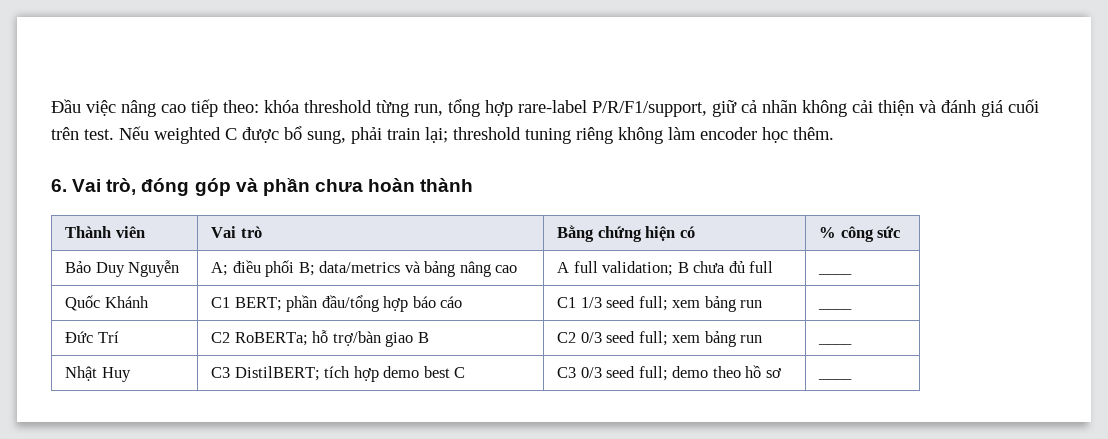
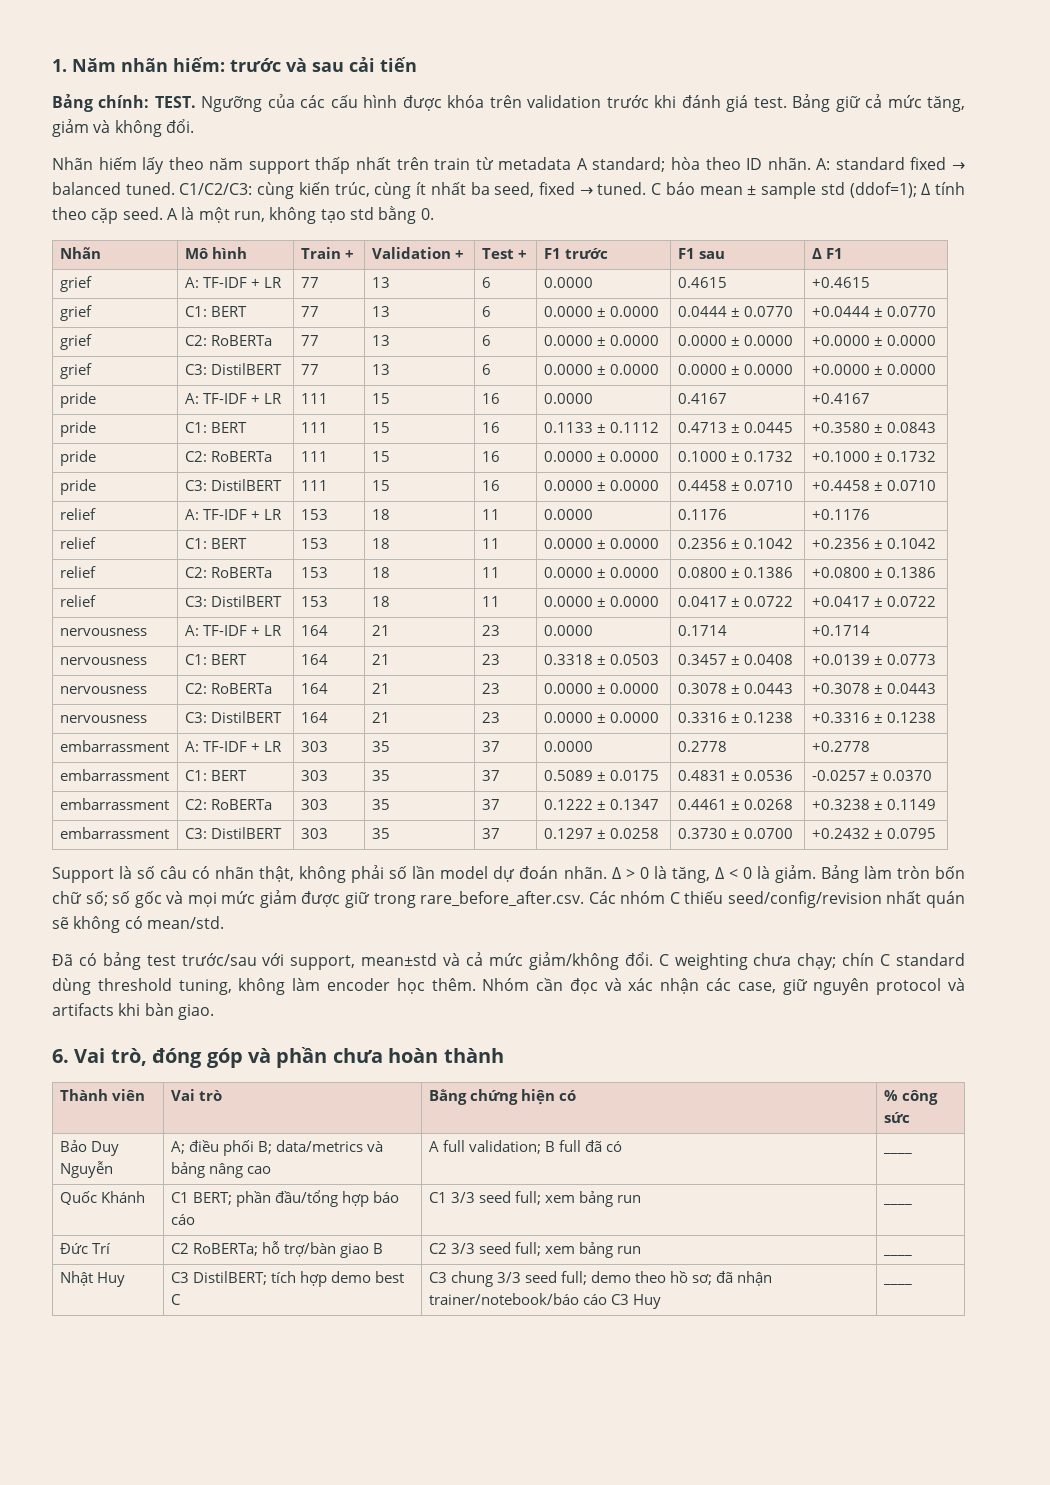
[51,99,1039,117] [51,126,613,144] Đầu việc nâng cao tiếp theo: khóa threshold từng run, tổng hợp rare-label P/R/F1/support, giữ cả nhãn không cải thiện và đánh giá cuối trên test. Nếu weighted C được bổ sung, phải train lại; threshold tuning riêng -> [52,57,417,72] [52,94,965,112] [52,119,194,137] [52,157,965,174] [52,182,966,199] [52,206,434,224] [59,247,101,259] [184,247,247,259] [300,247,354,259] [371,247,464,259] [481,248,527,259] [543,248,608,259] [677,248,725,259] [811,248,843,259] [59,276,92,292] [184,277,282,288] [300,277,319,288] [371,277,390,288] [481,277,491,288] [543,277,593,288] [677,277,727,288] [811,277,870,288] [59,305,92,321] [184,306,247,317] [300,306,319,317] [371,306,390,317] [481,306,491,317] [543,306,659,318] [677,306,793,318] [811,306,936,318] [59,334,92,350] [184,335,272,346] [300,335,319,346] [371,335,390,346] [481,335,491,346] [543,335,659,347] [677,335,793,347] [811,335,936,347] [59,363,92,379] [184,363,282,375] [300,364,319,375] [371,364,390,375] [481,364,491,375] [543,364,659,376] [677,364,793,376] [811,364,936,376] [59,392,96,408] [184,393,282,404] [300,393,328,404] [371,393,390,404] [481,393,500,404] [543,393,593,404] [677,393,727,404] [811,393,870,404] [59,421,96,437] [184,422,247,433] [300,422,328,433] [371,422,390,433] [481,422,500,433] [543,422,659,434] [677,422,793,434] [811,422,936,434] [59,450,96,466] [184,451,272,462] [300,451,328,462] [371,451,390,462] [481,451,500,462] [543,451,659,463] [677,451,793,463] [811,451,936,463] [59,479,96,495] [184,479,282,491] [300,480,328,491] [371,480,390,491] [481,480,500,491] [543,480,659,492] [677,480,793,492] [811,480,936,492] [59,508,96,520] [184,509,282,520] [300,509,328,520] [371,509,390,520] [481,509,500,520] [543,509,593,520] [677,509,727,520] [811,509,870,520] [59,537,96,549] [184,538,247,549] [300,538,328,549] [371,538,390,549] [481,538,500,549] [543,538,659,550] [677,538,793,550] [811,538,936,550] [59,566,96,578] [184,567,272,578] [300,567,328,578] [371,567,390,578] [481,567,500,578] [543,567,659,579] [677,567,793,579] [811,567,936,579] [59,595,96,607] [184,595,282,607] [300,596,328,607] [371,596,390,607] [481,596,500,607] [543,596,659,608] [677,596,793,608] [811,596,936,608] [59,628,147,636] [184,625,282,636] [300,625,328,636] [371,625,390,636] [481,625,500,636] [543,625,593,636] [677,625,727,636] [811,625,870,636] [59,657,147,665] [184,654,247,665] [300,654,328,665] [371,654,390,665] [481,654,500,665] [543,654,659,666] [677,654,793,666] [811,654,936,666] [59,686,147,694] [184,683,272,694] [300,683,328,694] [371,683,390,694] [481,683,500,694] [543,683,659,695] [677,683,793,695] [811,683,936,695] [59,715,147,723] [184,711,282,723] [300,712,328,723] [371,712,390,723] [481,712,500,723] [543,712,659,724] [677,712,793,724] [811,712,936,724] [59,740,169,752] [184,741,282,752] [300,741,328,752] [371,741,390,752] [481,741,500,752] [543,741,593,752] [677,741,727,752] [811,741,870,752] [59,769,169,781] [184,770,247,781] [300,770,328,781] [371,770,390,781] [481,770,500,781] [543,770,659,782] [677,770,793,782] [811,770,932,782] [59,798,169,810] [184,799,272,810] [300,799,328,810] [371,799,390,810] [481,799,500,810] [543,799,659,811] [677,799,793,811] [811,799,936,811] [59,827,169,839] [184,827,282,839] [300,828,328,839] [371,828,390,839] [481,828,500,839] [543,828,659,840] [677,828,793,840] [811,828,936,840] [52,865,966,883] [52,890,965,908] [52,916,224,933] [52,952,966,970] [52,978,232,995] 1. Năm nhãn hiếm: trước và sau cải tiến // Bảng chính: TEST. Ngưỡng của các cấu hình được khóa trên validation trước khi đánh giá test. Bảng giữ cả mức tăng, giảm và không đổi. // Nhãn hiếm lấy theo năm support thấp nhất trên train từ metadata A standard; hòa theo ID nhãn. A: standard fixed → balanced tuned. C1/C2/C3: cùng kiến trúc, cùng ít nhất ba seed, fixed → tuned. C báo mean ± sample std (ddof=1); Δ tính theo cặp seed. A là một run, không tạo std bằng 0. // Nhãn | Mô hình | Train + | Validation + | Test + | F1 trước | F1 sau | Δ F1 // grief | A: TF-IDF + LR | 77 | 13 | 6 | 0.0000 | 0.4615 | +0.4615 // grief | C1: BERT | 77 | 13 | 6 | 0.0000 ± 0.0000 | 0.0444 ± 0.0770 | +0.0444 ± 0.0770 // grief | C2: RoBERTa | 77 | 13 | 6 | 0.0000 ± 0.0000 | 0.0000 ± 0.0000 | +0.0000 ± 0.0000 // grief | C3: DistilBERT | 77 | 13 | 6 | 0.0000 ± 0.0000 | 0.0000 ± 0.0000 | +0.0000 ± 0.0000 // pride | A: TF-IDF + LR | 111 | 15 | 16 | 0.0000 | 0.4167 | +0.4167 // pride | C1: BERT | 111 | 15 | 16 | 0.1133 ± 0.1112 | 0.4713 ± 0.0445 | +0.3580 ± 0.0843 // pride | C2: RoBERTa | 111 | 15 | 16 | 0.0000 ± 0.0000 | 0.1000 ± 0.1732 | +0.1000 ± 0.1732 // pride | C3: DistilBERT | 111 | 15 | 16 | 0.0000 ± 0.0000 | 0.4458 ± 0.0710 | +0.4458 ± 0.0710 // relief | A: TF-IDF + LR | 153 | 18 | 11 | 0.0000 | 0.1176 | +0.1176 // relief | C1: BERT | 153 | 18 | 11 | 0.0000 ± 0.0000 | 0.2356 ± 0.1042 | +0.2356 ± 0.1042 // relief | C2: RoBERTa | 153 | 18 | 11 | 0.0000 ± 0.0000 | 0.0800 ± 0.1386 | +0.0800 ± 0.1386 // relief | C3: DistilBERT | 153 | 18 | 11 | 0.0000 ± 0.0000 | 0.0417 ± 0.0722 | +0.0417 ± 0.0722 // nervousness | A: TF-IDF + LR | 164 | 21 | 23 | 0.0000 | 0.1714 | +0.1714 // nervousness | C1: BERT | 164 | 21 | 23 | 0.3318 ± 0.0503 | 0.3457 ± 0.0408 | +0.0139 ± 0.0773 // nervousness | C2: RoBERTa | 164 | 21 | 23 | 0.0000 ± 0.0000 | 0.3078 ± 0.0443 | +0.3078 ± 0.0443 // nervousness | C3: DistilBERT | 164 | 21 | 23 | 0.0000 ± 0.0000 | 0.3316 ± 0.1238 | +0.3316 ± 0.1238 // embarrassment | A: TF-IDF + LR | 303 | 35 | 37 | 0.0000 | 0.2778 | +0.2778 // embarrassment | C1: BERT | 303 | 35 | 37 | 0.5089 ± 0.0175 | 0.4831 ± 0.0536 | -0.0257 ± 0.0370 // embarrassment | C2: RoBERTa | 303 | 35 | 37 | 0.1222 ± 0.1347 | 0.4461 ± 0.0268 | +0.3238 ± 0.1149 // embarrassment | C3: DistilBERT | 303 | 35 | 37 | 0.1297 ± 0.0258 | 0.3730 ± 0.0700 | +0.2432 ± 0.0795 // Support là số câu có nhãn thật, không phải số lần model dự đoán nhãn. Δ > 0 là tăng, Δ < 0 là giảm. Bảng làm tròn bốn chữ số; số gốc và mọi mức giảm được giữ trong rare_before_after.csv. Các nhóm C thiếu seed/config/revision nhất quán sẽ không có mean/std. // Đã có bảng test trước/sau với support, mean±std và cả mức giảm/không đổi. C weighting chưa chạy; chín C standard dùng threshold tuning,
(834, 133) none -> [482,978,965,995] [52,1003,214,1020] Nhóm cần đọc và xác nhận các case, giữ nguyên protocol và artifacts khi bàn giao.
[693,261,774,273] chưa đủ full -> [558,1140,622,1152] full đã có
[580,297,602,308] 1/3 -> [450,1192,475,1203] 3/3
[580,332,602,343] 0/3 -> [450,1243,475,1254] 3/3
[580,367,602,378] 0/3 -> [450,1271,521,1287] chung 3/3
[765,368,781,378] sơ -> [691,1271,772,1286] [428,1293,661,1309] sơ; đã nhận trainer/notebook/báo cáo C3 Huy

